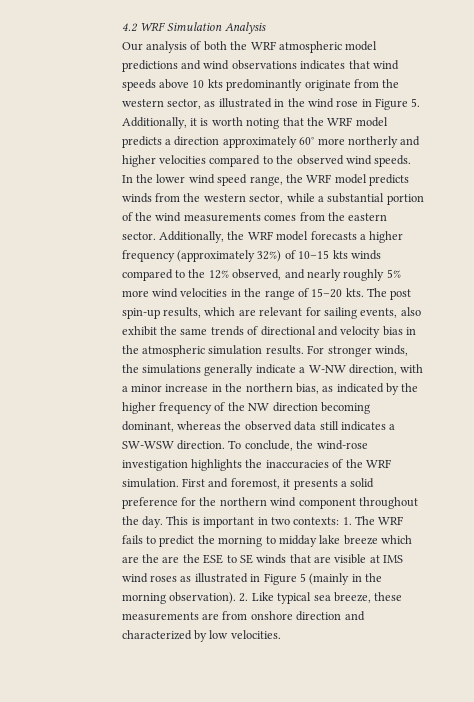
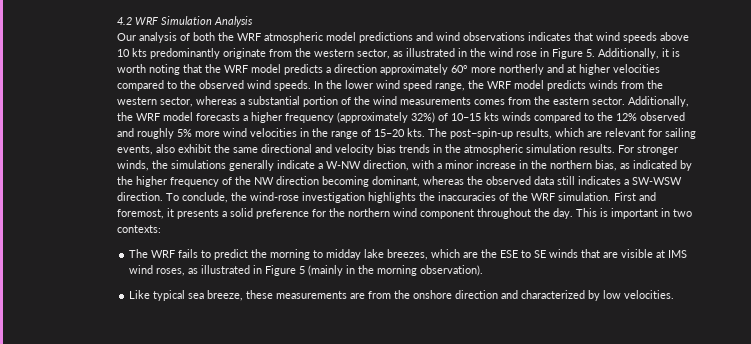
(421, 141) none -> [566,65,576,73] at
[286,193,315,202] while -> [195,96,237,105] whereas
[232,269,341,281] observed, and nearly -> [639,112,685,121] [116,128,134,137] observed and
[390,289,412,300] [121,308,160,319] post spin-up -> [449,128,513,139] post−spin-up
[210,326,259,336] trends of -> (258, 150) none
(403, 331) none -> [398,144,430,153] trends
[342,517,352,525] 1. -> (161, 229) //
[343,535,378,545] breeze -> [387,249,429,260] breezes,
[162,554,200,563] are the -> (498, 253) none
[150,575,178,582] roses -> [156,268,186,276] roses,
[239,593,249,602] 2. -> (484, 270) //
(248, 615) none -> [394,290,411,299] the

